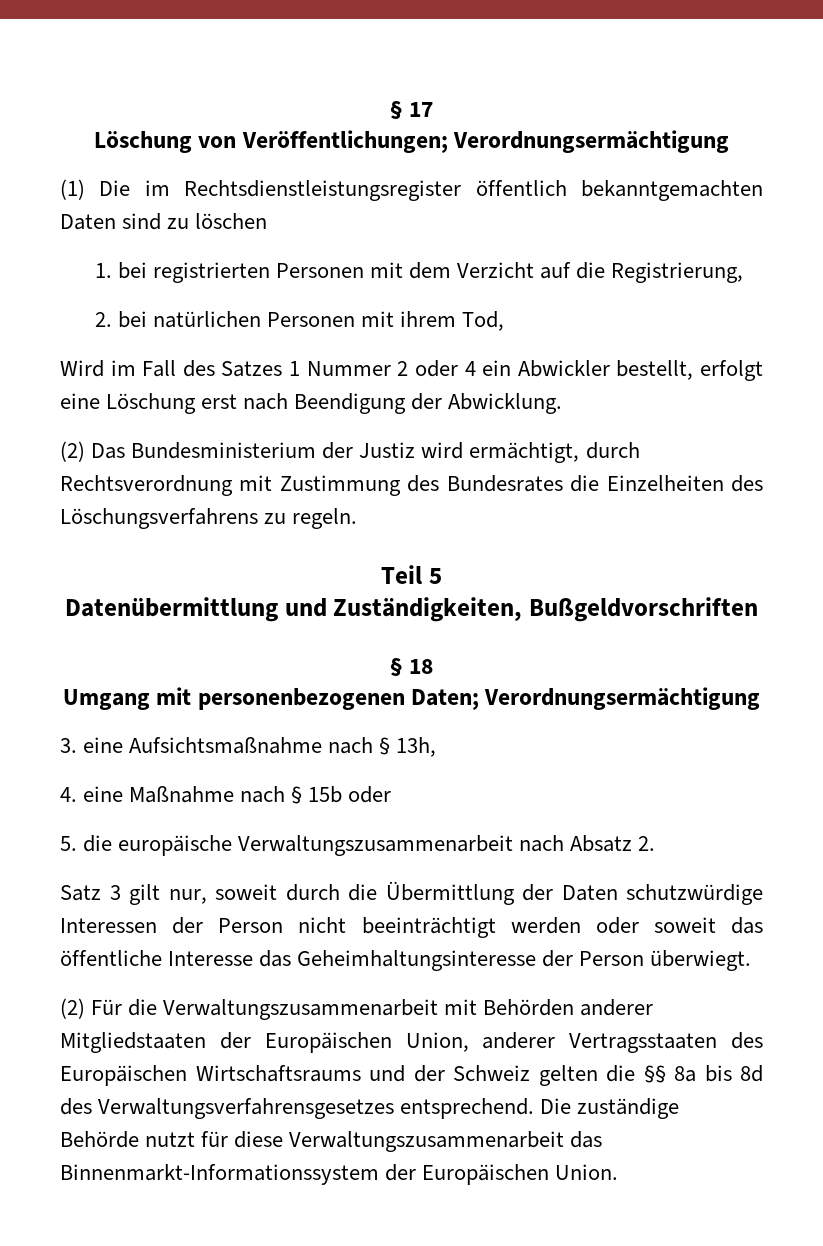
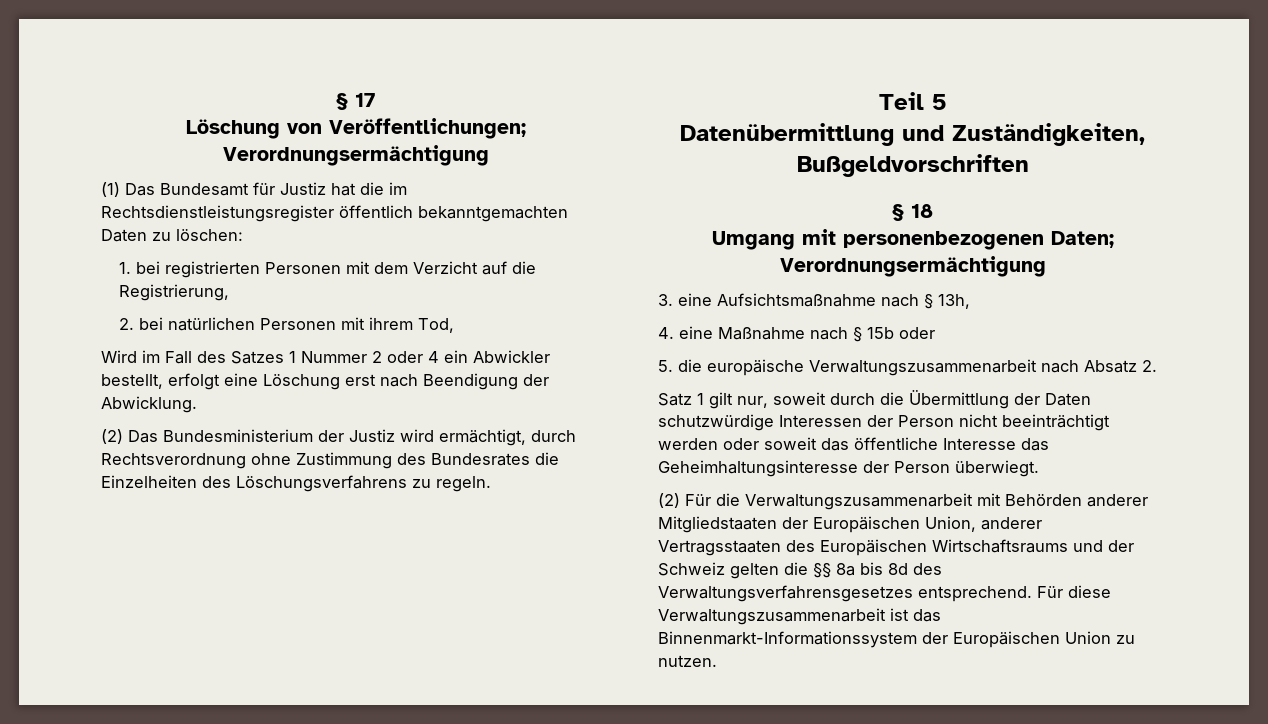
[99,180,131,196] Die -> [125,182,384,196] Das Bundesamt für Justiz hat die
[122,213,268,230] sind zu löschen -> [152,229,243,241] zu löschen:
[239,475,273,491] mit -> [251,453,291,465] ohne
[109,885,121,900] 3 -> [697,393,704,405] 1
[540,1098,680,1119] [60,1131,229,1148] Die zuständige Behörde nutzt für -> [1037,586,1063,598] Für
(565, 1141) none -> [890,608,909,621] ist
[555,1164,619,1180] Union. -> [1065,631,1135,644] [658,655,717,667] Union zu nutzen.

